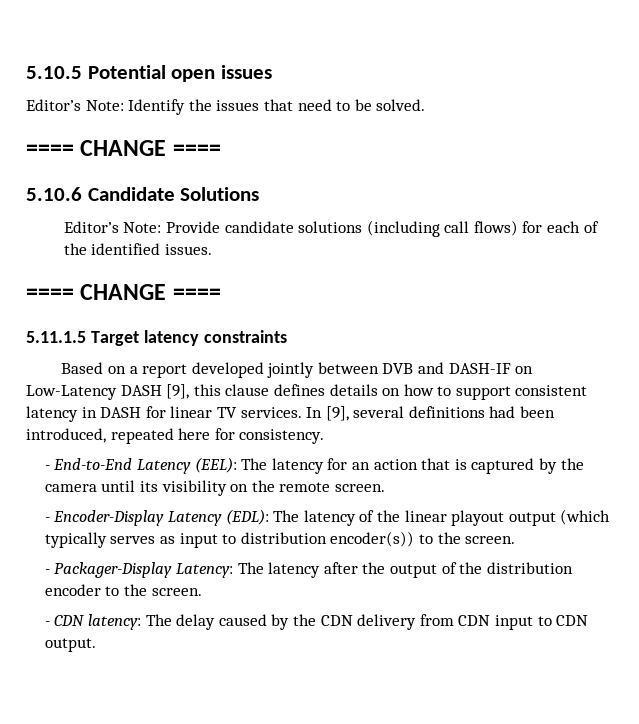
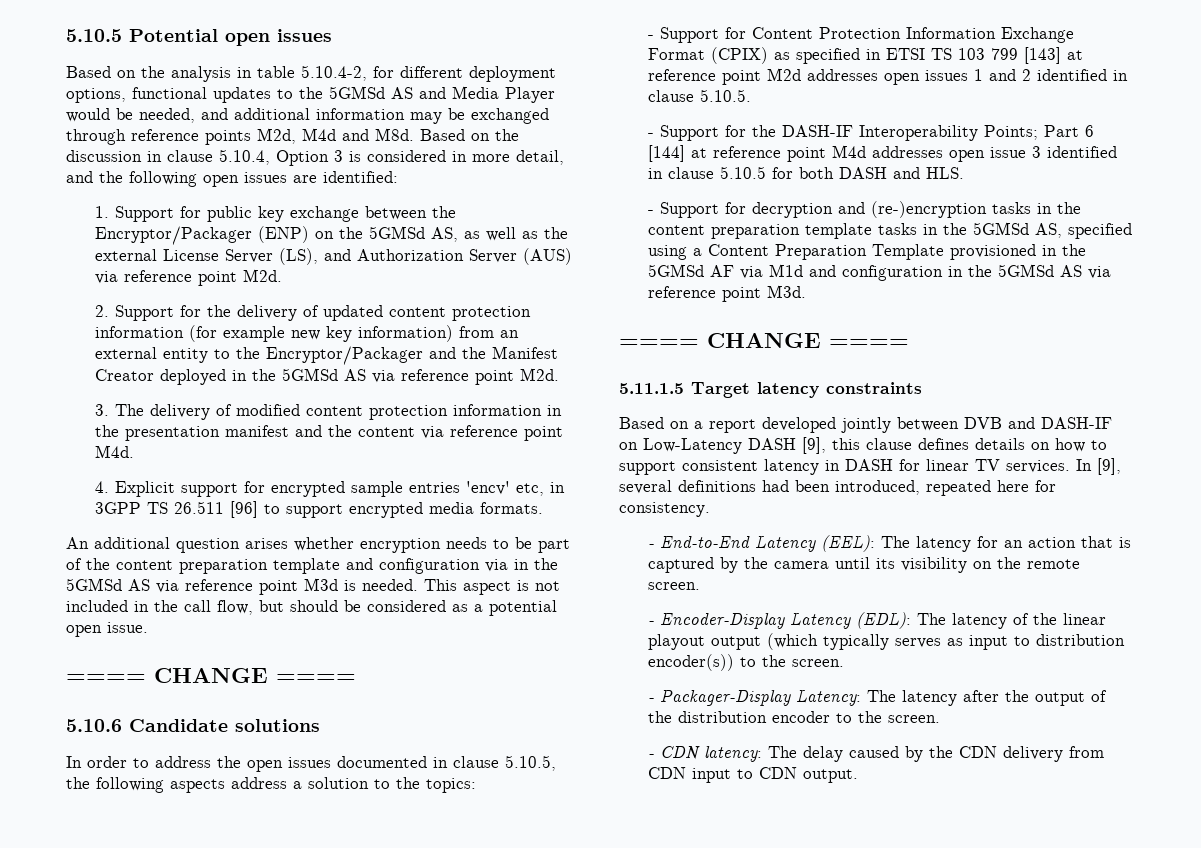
[26,99,426,115] Editor’s Note: Identify the issues that need to be solved. -> [66,65,556,82] [66,86,555,103] [66,108,549,124] [66,128,519,145] [66,149,564,166] [66,171,398,187] [95,206,457,222] [95,226,569,245] [95,248,573,265] [95,269,283,286] [95,305,532,321] [95,325,520,342] [95,346,559,365] [95,368,560,385] [95,404,563,420] [95,425,564,441] [95,445,135,458] [95,481,566,497] [95,501,544,518] [66,537,570,553] [66,558,558,574] [66,578,560,595] [66,600,557,616] [66,622,148,637] Based on the analysis in table 5.10.4-2, for different deployment options, functional updates to the 5GMSd AS and Media Player would be needed, and additional information may be exchanged through reference points M2d, M4d and M8d. Based on the discussion in clause 5.10.4, Option 3 is considered in more detail, and the following open issues are identified: // 1. Support for public key exchange between the Encryptor/Packager (ENP) on the 5GMSd AS, as well as the external License Server (LS), and Authorization Server (AUS) via reference point M2d. // 2. Support for the delivery of updated content protection information (for example new key information) from an external entity to the Encryptor/Packager and the Manifest Creator deployed in the 5GMSd AS via reference point M2d. // 3. The delivery of modified content protection information in the presentation manifest and the content via reference point M4d. // 4. Explicit support for encrypted sample entries 'encv' etc, in 3GPP TS 26.511 [96] to support encrypted media formats. // An additional question arises whether encryption needs to be part of the content preparation template and configuration via in the 5GMSd AS via reference point M3d is needed. This aspect is not included in the call flow, but should be considered as a potential open issue.
[180,187,260,201] [63,220,599,237] [63,243,212,255] Solutions // Editor’s Note: Provide candidate solutions (including call flows) for each of the identified issues. -> [235,719,320,732] [66,755,556,772] [66,777,476,793] [648,27,1075,43] [648,47,1084,64] [648,68,1129,85] [648,89,752,102] [648,125,1095,141] [648,145,1118,162] [648,166,965,179] [648,201,1082,218] [648,222,1133,239] [648,244,1087,260] [648,264,1112,281] [648,285,807,302] solutions // In order to address the open issues documented in clause 5.10.5, the following aspects address a solution to the topics: // - Support for Content Protection Information Exchange Format (CPIX) as specified in ETSI TS 103 799 [143] at reference point M2d addresses open issues 1 and 2 identified in clause 5.10.5. // - Support for the DASH-IF Interoperability Points; Part 6 [144] at reference point M4d addresses open issue 3 identified in clause 5.10.5 for both DASH and HLS. // - Support for decryption and (re-)encryption tasks in the content preparation template tasks in the 5GMSd AS, specified using a Content Preparation Template provisioned in the 5GMSd AF via M1d and configuration in the 5GMSd AS via reference point M3d.

